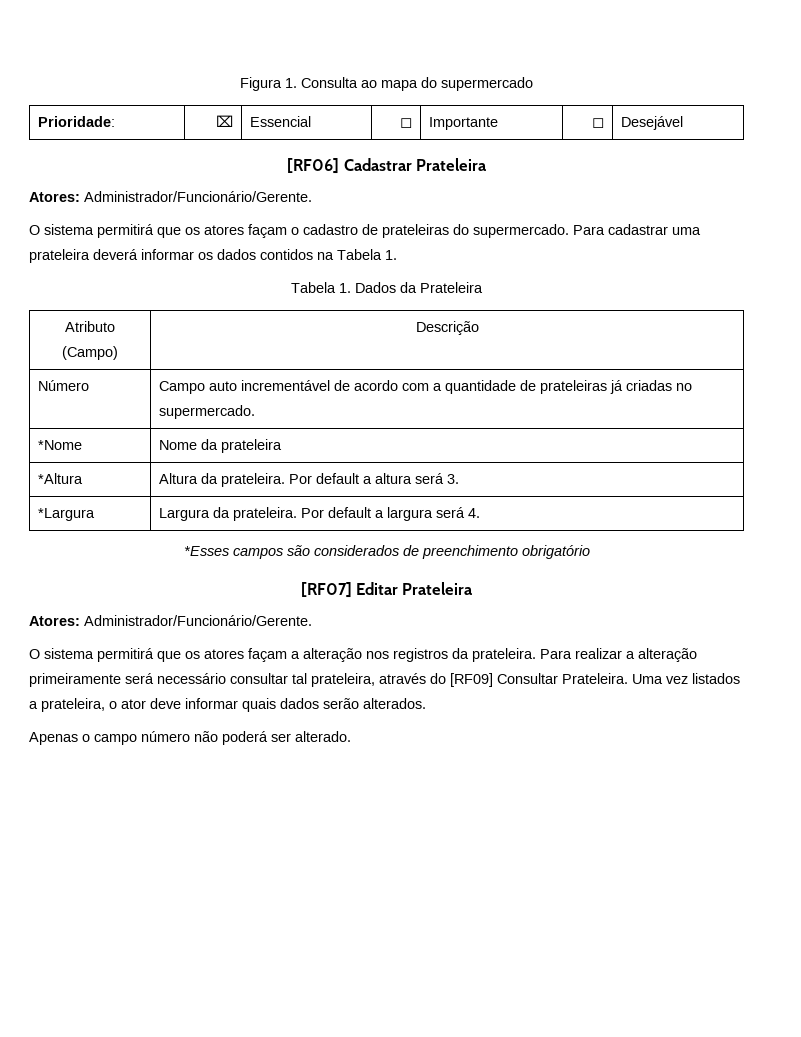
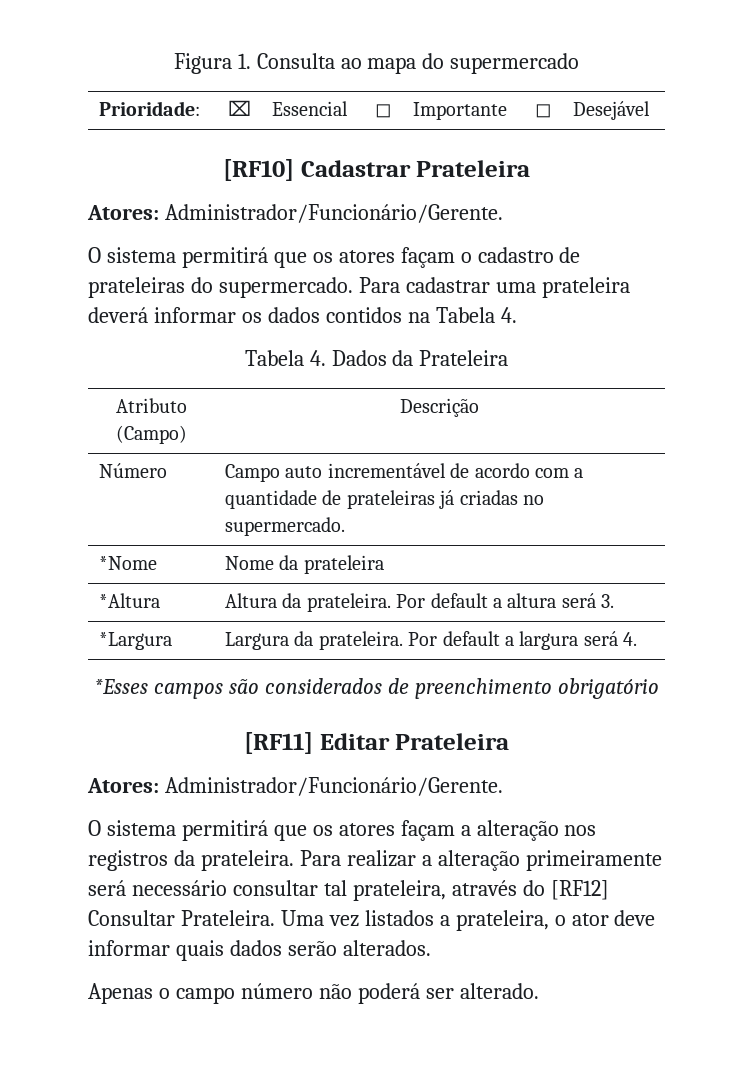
[287,158,340,174] [RF06] -> [222,159,294,181] [RF10]
[385,250,397,260] [291,282,351,293] 1. // Tabela 1. -> [500,307,517,323] [244,350,326,366] 4. // Tabela 4.
[300,582,352,598] [RF07] -> [243,732,313,754] [RF11]
[450,673,493,687] [RF09] -> [550,880,609,900] [RF12]

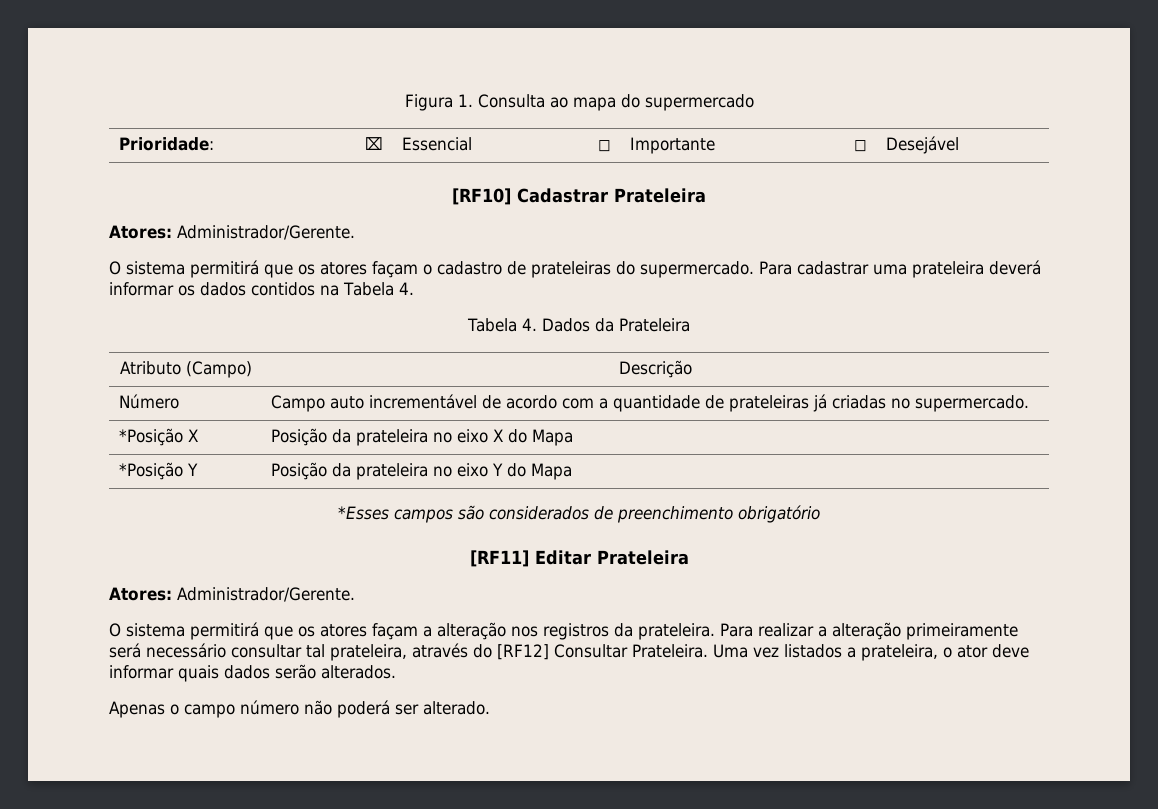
[164,204,503,223] Administrador/Funcionário/Gerente. -> [177,225,355,240] Administrador/Gerente.
[98,556,157,570] [224,555,384,574] [98,593,160,608] [224,593,615,612] [98,632,172,650] [224,631,638,650] *Nome | Nome da prateleira // *Altura | Altura da prateleira. Por default a altura será 3. // *Largura | Largura da prateleira. Por default a largura será 4. -> [118,428,198,446] [270,428,573,446] [118,462,198,480] [270,462,572,480] *Posição X | Posição da prateleira no eixo X do Mapa // *Posição Y | Posição da prateleira no eixo Y do Mapa
[164,777,503,796] Administrador/Funcionário/Gerente. -> [177,587,355,602] Administrador/Gerente.

